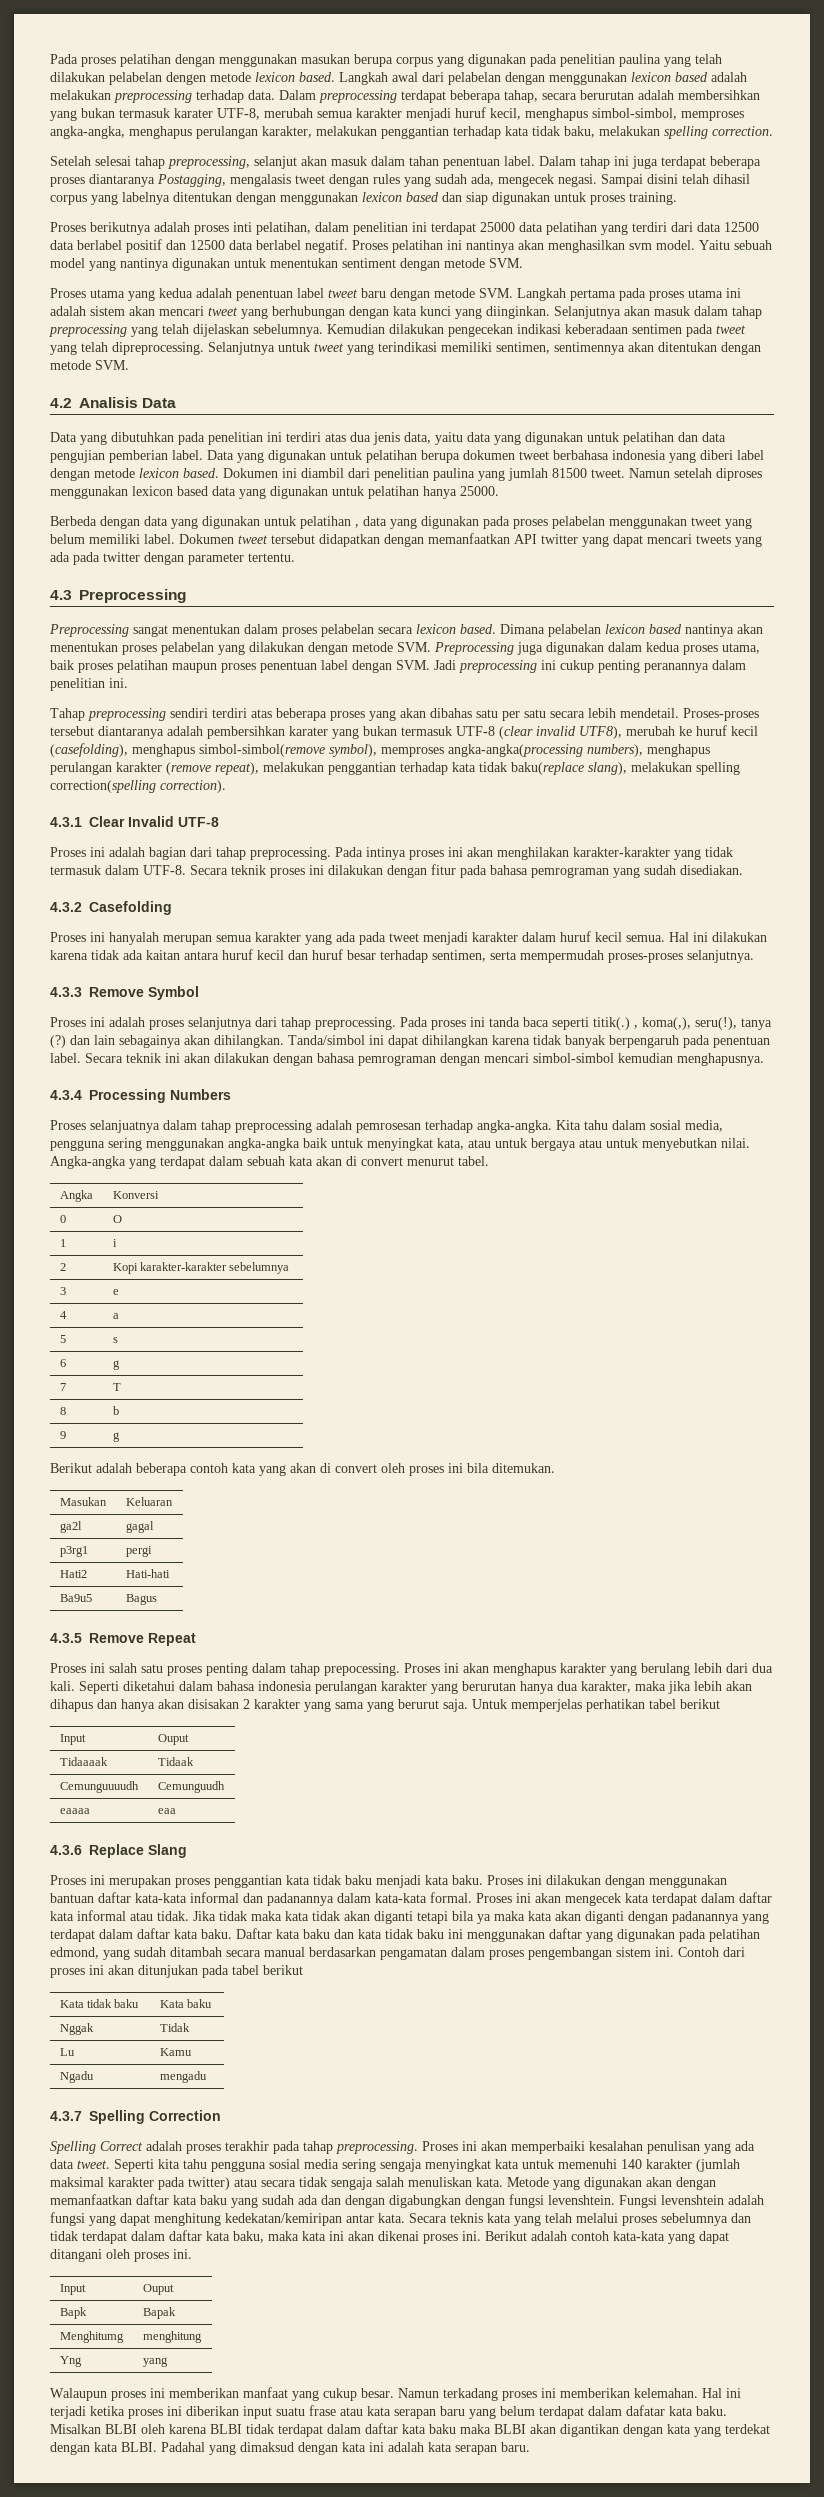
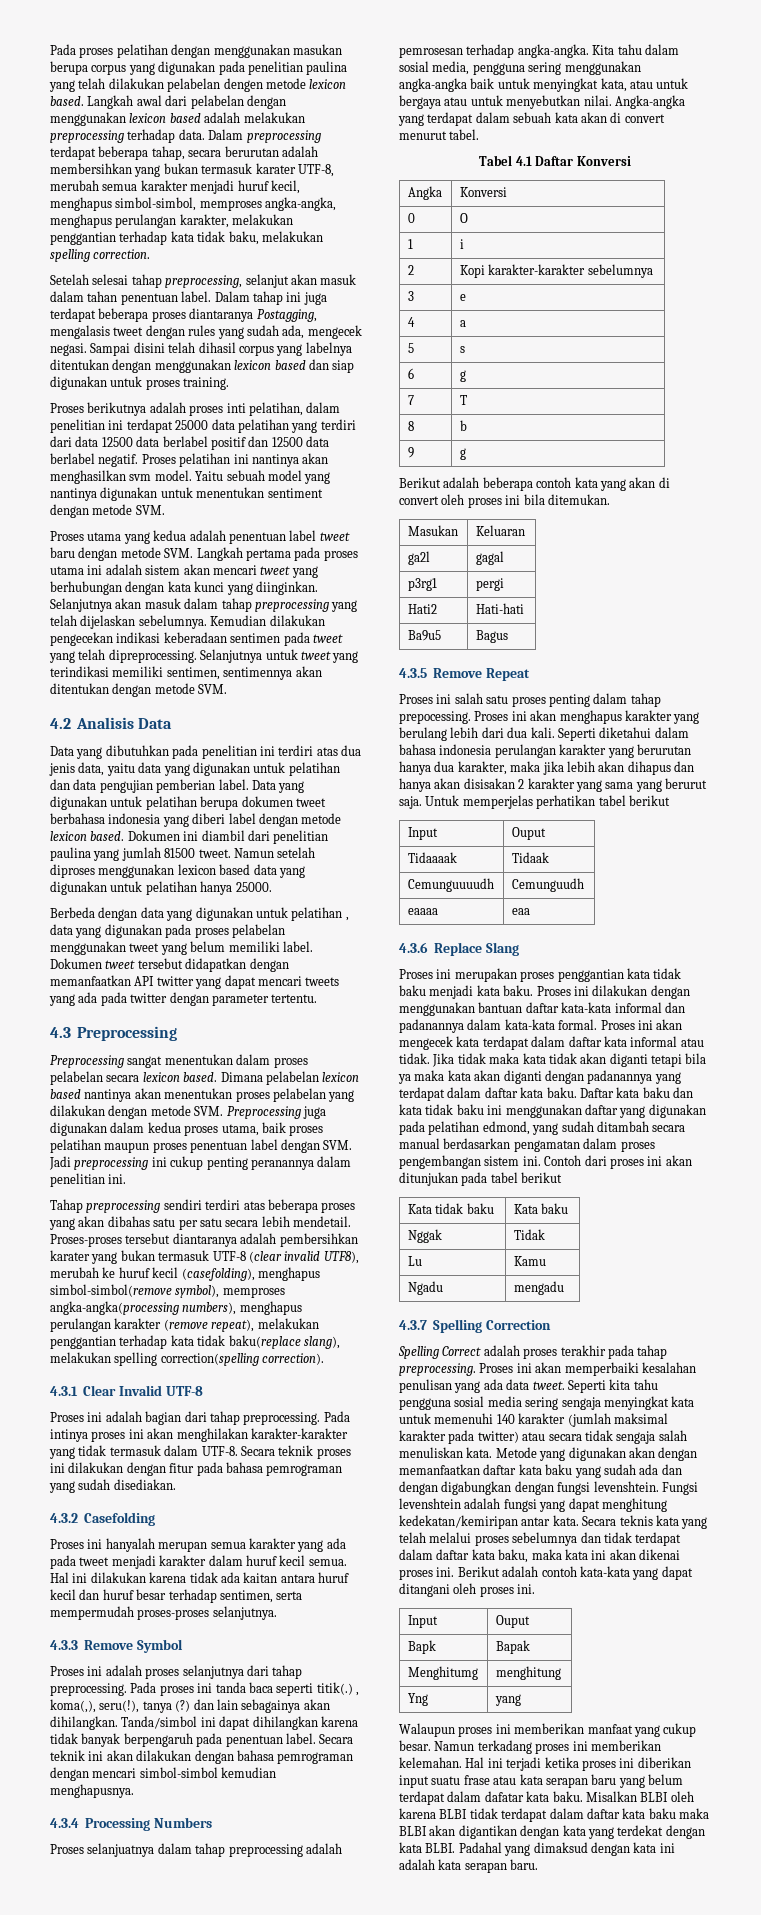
(489, 1161) none -> [479,155,631,166] // Tabel 4.1 Daftar Konversi

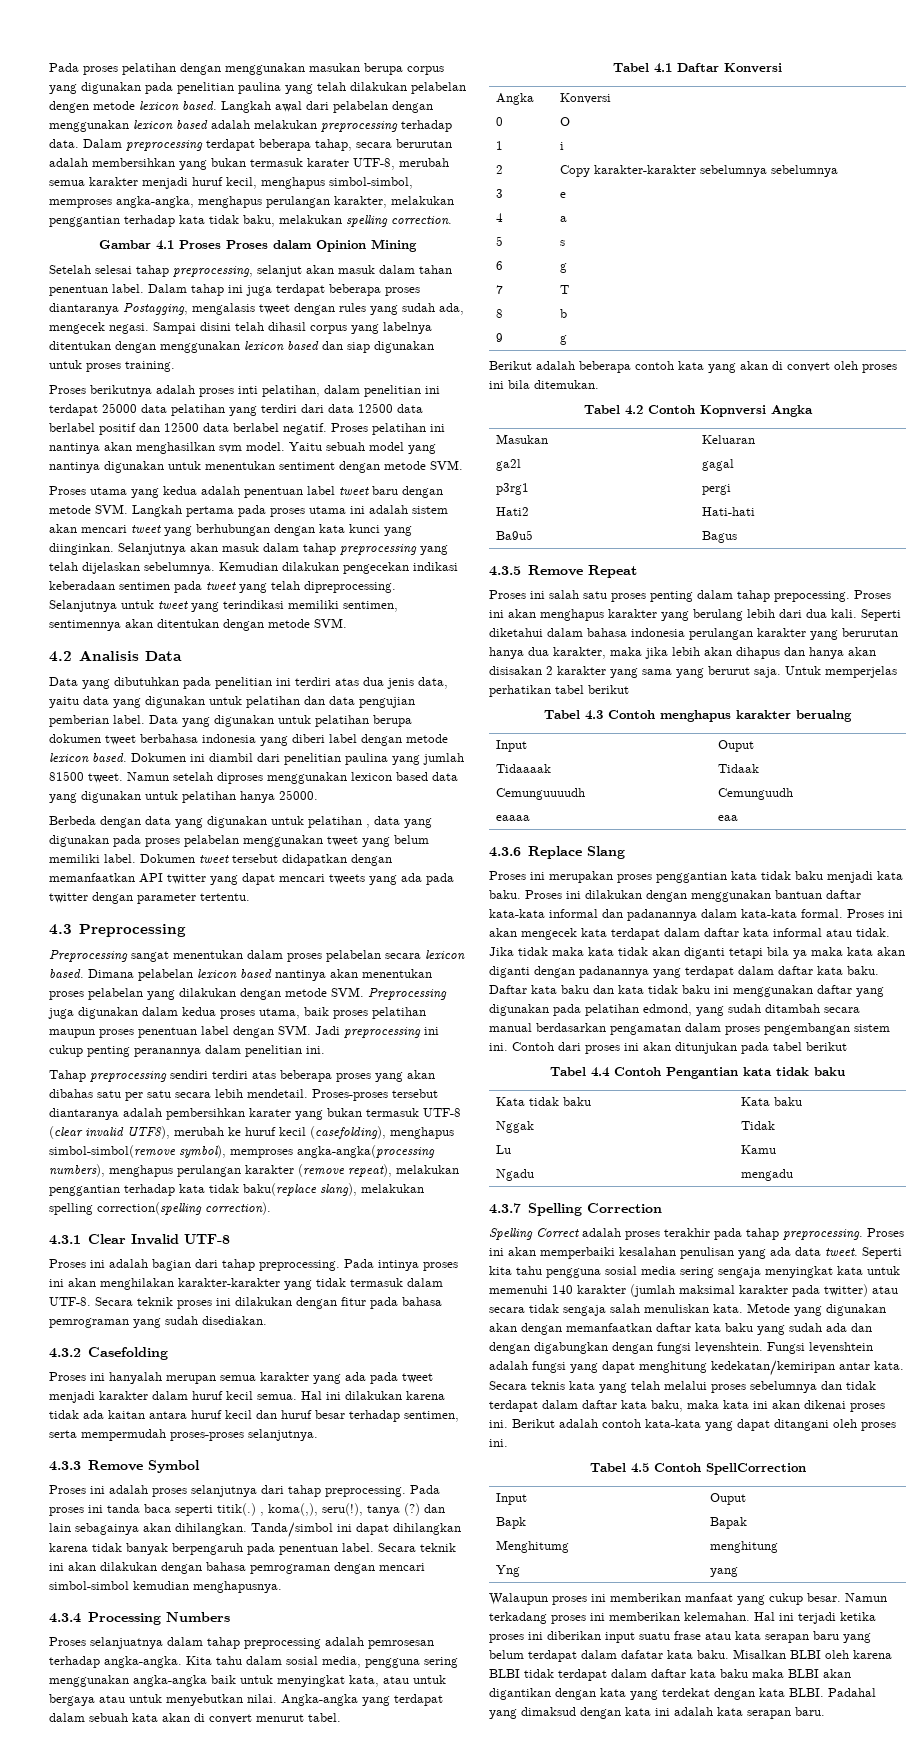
(151, 254) none -> [99,239,417,252] // Gambar 4.1 Proses Proses dalam Opinion Mining
[459,265,485,278] Kopi -> [560,165,591,177] Copy
(653, 271) none -> [771,165,839,177] sebelumnya
(610, 499) none -> [583,405,813,417] // Tabel 4.2 Contoh Kopnversi Angka
(670, 800) none -> [544,710,852,722] // Tabel 4.3 Contoh menghapus karakter berualng
(563, 1177) none -> [550,1067,845,1079] // Tabel 4.4 Contoh Pengantian kata tidak baku
(536, 1589) none -> [589,1463,806,1475] // Tabel 4.5 Contoh SpellCorrection

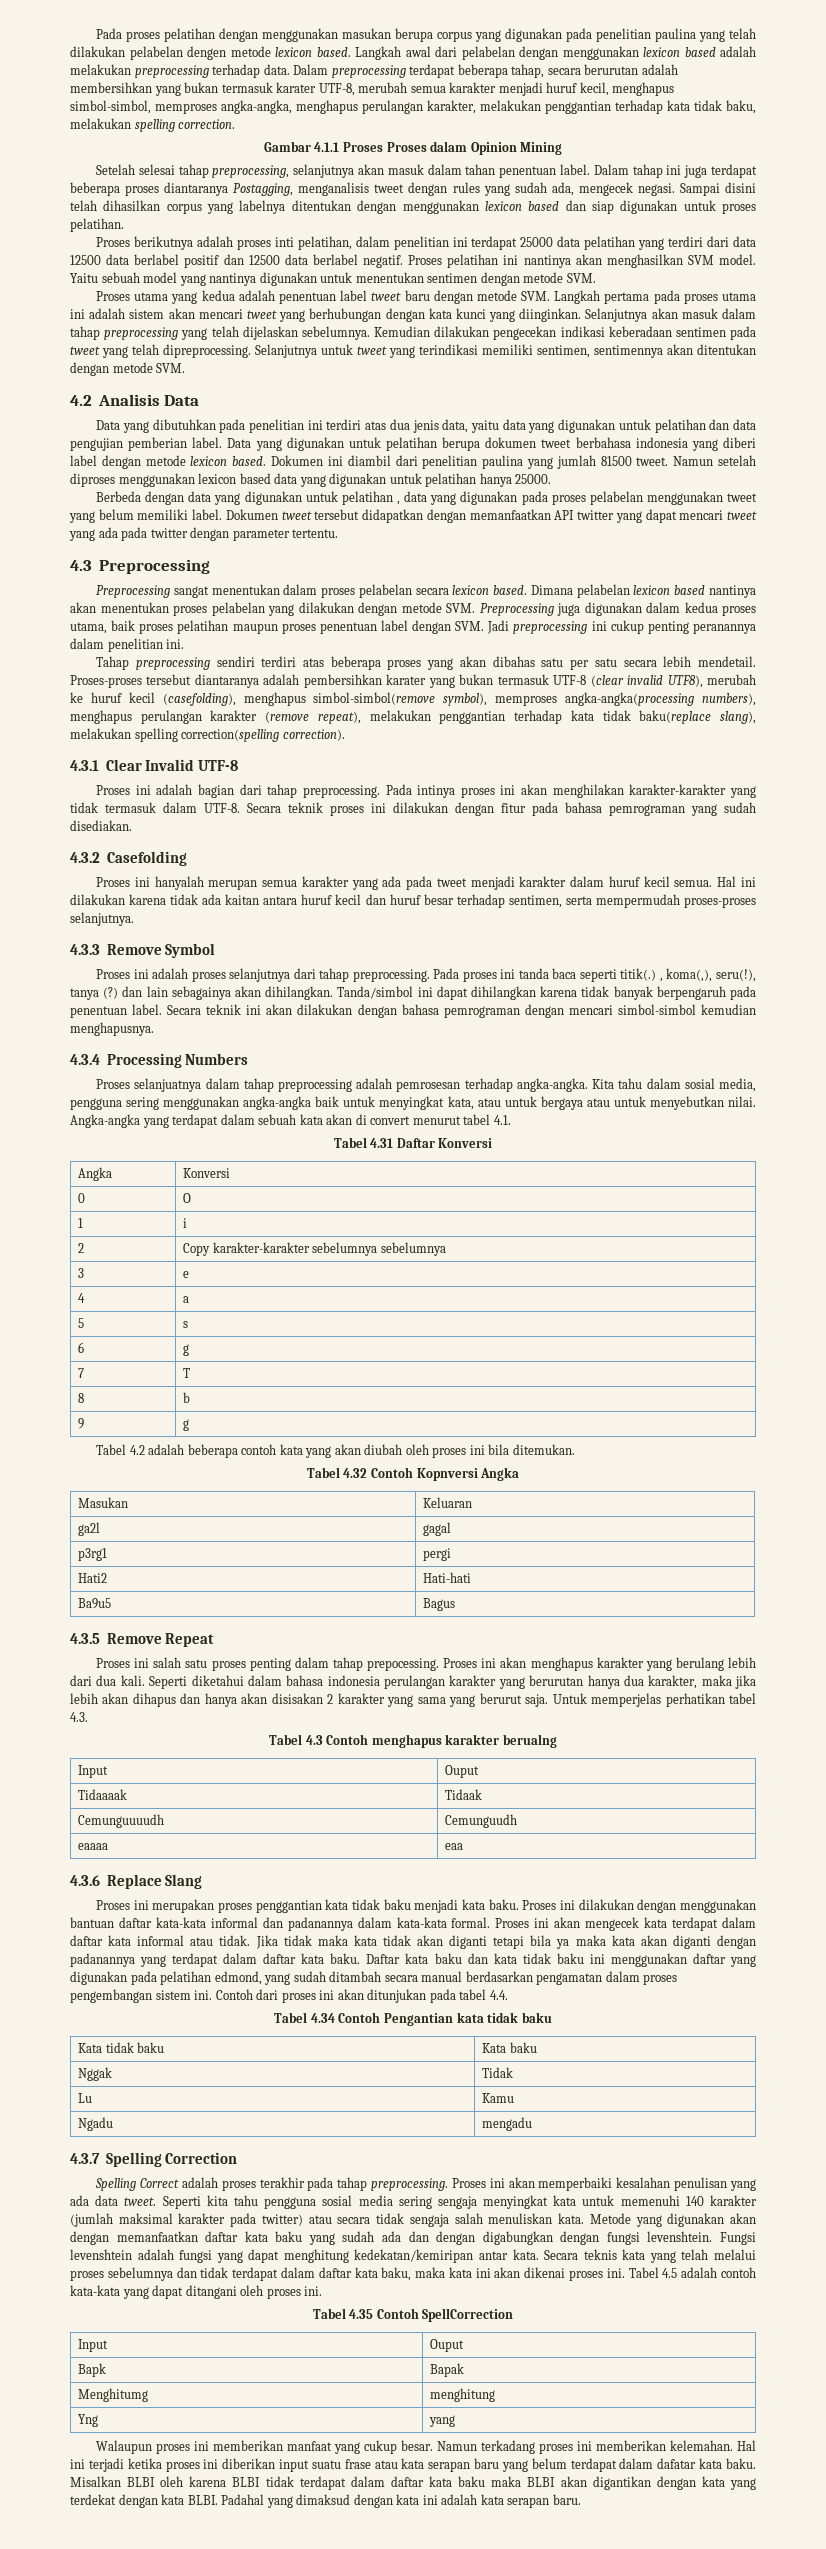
[156,240,174,250] 4.1 -> [314,142,340,152] 4.1.1
[257,265,302,277] selanjut -> [293,164,355,178] selanjutnya
[192,303,255,315] mengalasis -> [298,182,370,196] menganalisis
[268,322,306,331] dihasil -> [103,200,161,211] dihasilkan
[125,361,175,372] training. -> [70,218,124,232] pelatihan.
[219,445,242,453] svm -> [687,255,714,265] SVM
[279,462,335,470] sentiment -> [427,273,478,283] sentimen
[329,874,365,884] tweets -> [727,511,758,520] tweet
[308,1713,341,1722] [613,63,672,73] tabel. // Tabel 4.1 -> [463,1114,511,1125] [333,1137,394,1148] tabel 4.1. // Tabel 4.31
[489,361,532,370] Berikut -> [96,1444,145,1455] Tabel 4.2
[772,361,830,372] di convert -> [364,1444,403,1455] diubah
[624,405,643,415] 4.2 -> [343,1468,368,1478] 4.32
[588,685,629,694] berikut -> [70,1712,88,1722] 4.3.
[806,1042,847,1051] [550,1067,610,1077] berikut // Tabel 4.4 -> [489,1990,508,2000] [274,2012,335,2023] 4.4. // Tabel 4.34
[512,1419,555,1428] Berikut -> [628,2267,678,2278] Tabel 4.5
[630,1463,649,1473] 4.5 -> [349,2309,374,2319] 4.35

